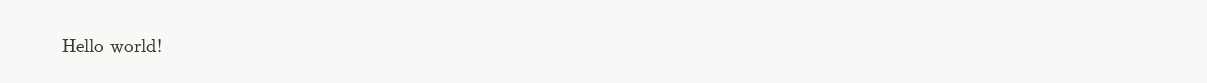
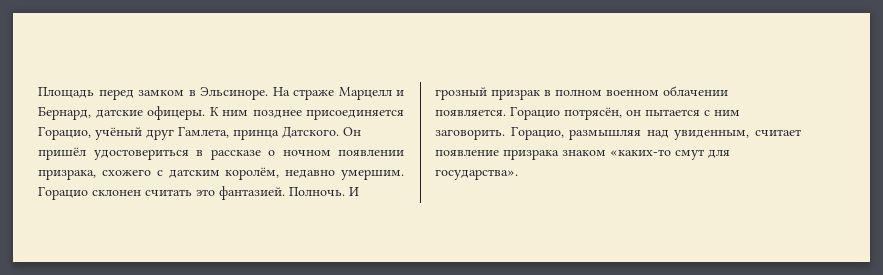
[62,39,162,54] Hello world! -> [38,87,404,100] [38,106,404,120] [38,126,361,140] [38,147,404,160] [38,167,404,180] [38,186,359,200] [435,86,728,100] [435,107,740,120] [435,127,801,140] [435,149,730,160] [435,169,518,180] Площадь перед замком в Эльсиноре. На страже Марцелл и Бернард, датские офицеры. К ним позднее присоединяется Горацио, учёный друг Гамлета, принца Датского. Он пришёл удостовериться в рассказе о ночном появлении призрака, схожего с датским королём, недавно умершим. Горацио склонен считать это фантазией. Полночь. И грозный призрак в полном военном облачении появляется. Горацио потрясён, он пытается с ним заговорить. Горацио, размышляя над увиденным, считает появление призрака знаком «каких-то смут для государства».

